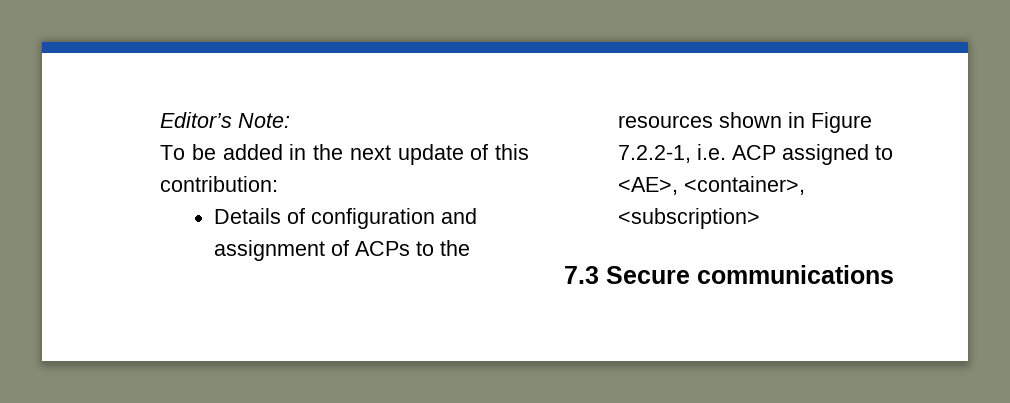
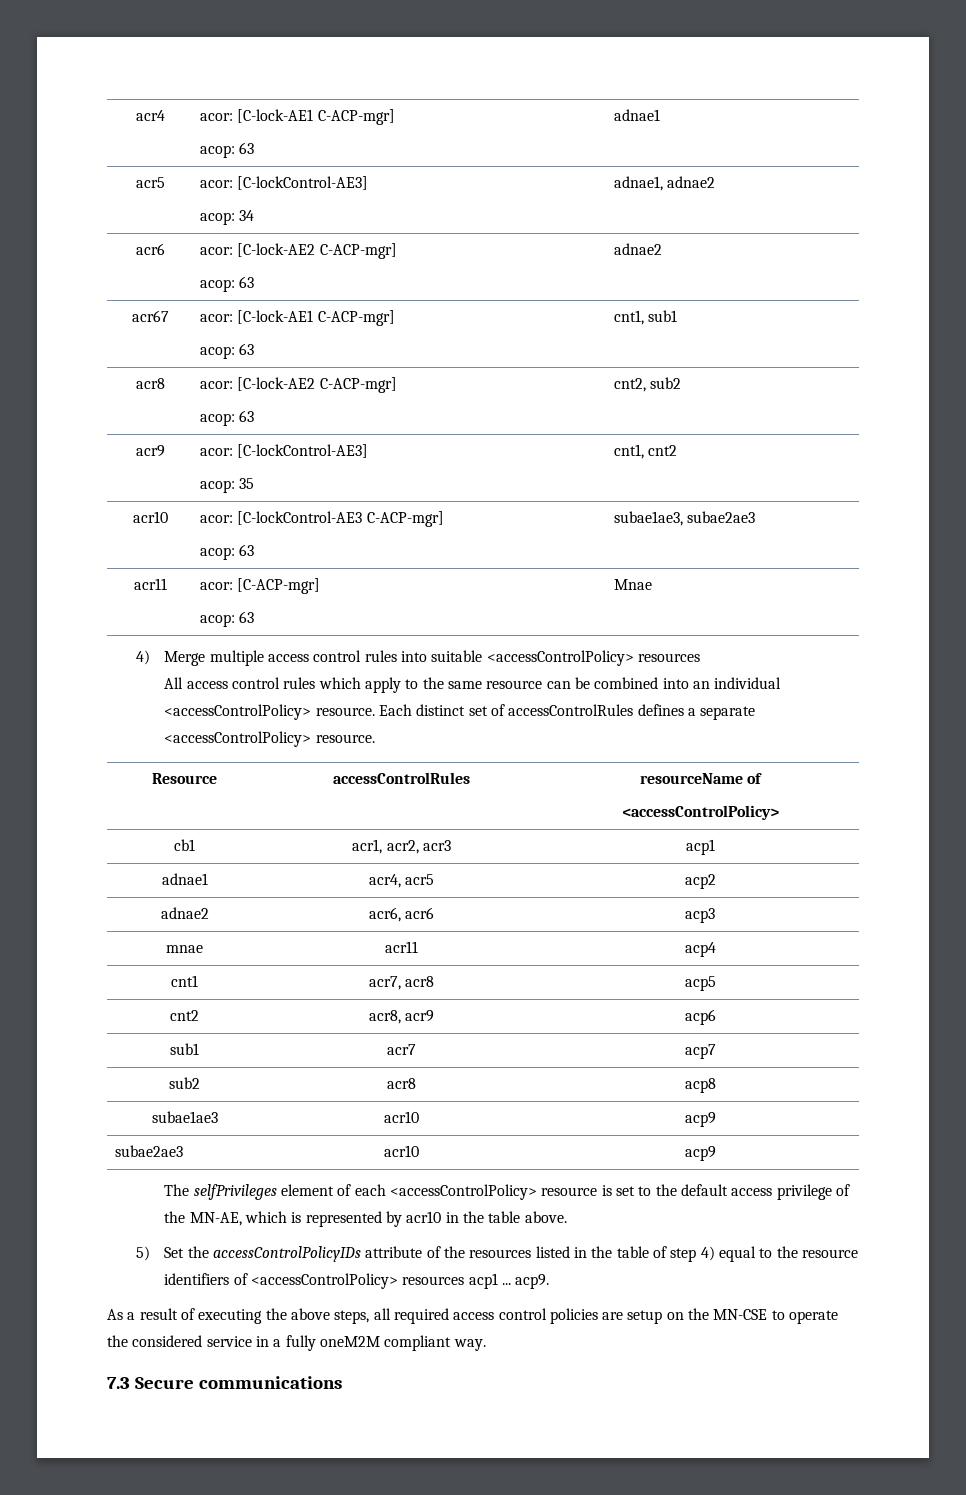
[160,112,290,128] [160,144,529,165] [160,176,278,192] [213,208,477,229] [213,240,470,261] [617,112,872,133] [617,144,893,165] [617,176,805,195] [617,208,760,229] Editor’s Note: // To be added in the next update of this contribution: // Details of configuration and assignment of ACPs to the resources shown in Figure 7.2.2-1, i.e. ACP assigned to <AE>, <container>, <subscription> -> [135,110,165,121] [200,109,395,125] [200,142,255,158] [614,109,661,121] [135,177,165,188] [200,176,369,190] [200,210,255,225] [614,176,716,191] [135,243,165,255] [200,243,397,259] [200,276,255,292] [614,243,663,255] [131,310,169,322] [200,310,395,326] [200,343,255,359] [614,310,678,325] [135,378,165,389] [200,377,397,393] [200,410,255,426] [614,377,682,392] [135,445,165,457] [200,444,369,458] [200,478,255,493] [614,444,678,459] [132,511,168,523] [200,511,444,527] [200,544,255,560] [614,511,756,526] [133,578,167,590] [200,578,321,594] [200,611,255,627] [614,579,653,590] [135,650,700,666] [164,677,782,693] [164,704,756,720] [164,731,375,747] [152,773,217,784] [333,772,470,784] [639,773,763,784] [621,805,779,820] [174,839,195,851] [352,839,451,854] [685,839,715,855] [161,873,208,885] [368,874,435,888] [684,874,716,889] [160,907,209,919] [368,907,435,922] [685,908,715,923] [166,945,203,953] [385,941,418,953] [684,942,716,957] [171,975,198,987] [368,976,435,990] [684,976,716,991] [170,1010,199,1021] [368,1010,435,1024] [684,1009,716,1025] [170,1043,199,1055] [387,1044,416,1055] [684,1044,716,1059] [169,1077,200,1089] [387,1078,416,1089] [684,1078,716,1093] [151,1111,218,1123] [384,1111,419,1123] [684,1112,716,1127] [115,1145,184,1157] [384,1145,419,1157] [684,1146,716,1161] [164,1184,850,1200] [164,1211,567,1227] [135,1246,858,1262] [164,1273,550,1289] [107,1308,839,1324] [107,1335,486,1351] acr4 | acor: [C-lock-AE1 C-ACP-mgr] // acop: 63 | adnae1 // acr5 | acor: [C-lockControl-AE3] // acop: 34 | adnae1, adnae2 // acr6 | acor: [C-lock-AE2 C-ACP-mgr] // acop: 63 | adnae2 // acr67 | acor: [C-lock-AE1 C-ACP-mgr] // acop: 63 | cnt1, sub1 // acr8 | acor: [C-lock-AE2 C-ACP-mgr] // acop: 63 | cnt2, sub2 // acr9 | acor: [C-lockControl-AE3] // acop: 35 | cnt1, cnt2 // acr10 | acor: [C-lockControl-AE3 C-ACP-mgr] // acop: 63 | subae1ae3, subae2ae3 // acr11 | acor: [C-ACP-mgr] // acop: 63 | Mnae // 4) Merge multiple access control rules into suitable <accessControlPolicy> resources // All access control rules which apply to the same resource can be combined into an individual <accessControlPolicy> resource. Each distinct set of accessControlRules defines a separate <accessControlPolicy> resource. // Resource | accessControlRules | resourceName of // <accessControlPolicy> // cb1 | acr1, acr2, acr3 | acp1 // adnae1 | acr4, acr5 | acp2 // adnae2 | acr6, acr6 | acp3 // mnae | acr11 | acp4 // cnt1 | acr7, acr8 | acp5 // cnt2 | acr8, acr9 | acp6 // sub1 | acr7 | acp7 // sub2 | acr8 | acp8 // subae1ae3 | acr10 | acp9 // subae2ae3 | acr10 | acp9 // The selfPrivileges element of each <accessControlPolicy> resource is set to the default access privilege of the MN-AE, which is represented by acr10 in the table above. // 5) Set the accessControlPolicyIDs attribute of the resources listed in the table of step 4) equal to the resource identifiers of <accessControlPolicy> resources acp1 ... acp9. // As a result of executing the above steps, all required access control policies are setup on the MN-CSE to operate the considered service in a fully oneM2M compliant way.

